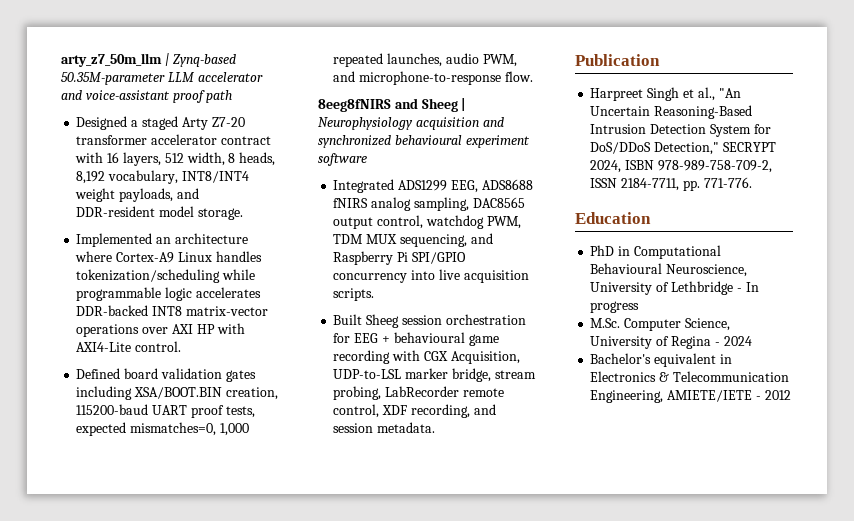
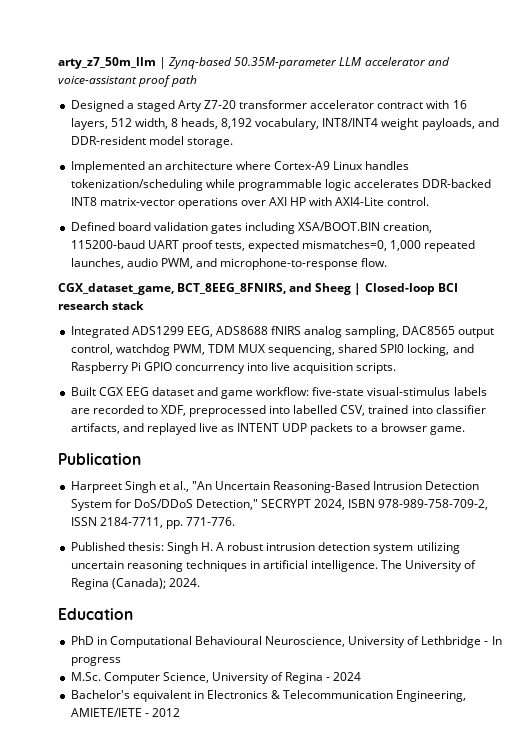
[318,99,391,112] 8eeg8fNIRS -> [58,283,287,295] CGX_dataset_game, BCT_8EEG_8FNIRS,
[318,117,504,130] [318,135,530,148] [318,153,367,166] Neurophysiology acquisition and synchronized behavioural experiment software -> [364,283,458,295] [58,301,145,310] Closed-loop BCI research stack
(467, 240) none -> [338,344,450,356] shared SPI0 locking,
[411,252,466,264] SPI/GPIO -> [143,362,172,371] GPIO
[366,314,526,328] [333,332,499,346] [333,350,520,364] [333,368,536,382] [333,386,504,400] [333,404,496,418] [333,422,436,433] Sheeg session orchestration for EEG + behavioural game recording with CGX Acquisition, UDP-to-LSL marker bridge, stream probing, LabRecorder remote control, XDF recording, and session metadata. -> [98,387,487,399] [70,405,486,417] [70,423,465,435] CGX EEG dataset and game workflow: five-state visual-stimulus labels are recorded to XDF, preprocessed into labelled CSV, trained into classifier artifacts, and replayed live as INTENT UDP packets to a browser game.
(752, 182) none -> [70,542,460,554] [70,560,477,572] [70,578,200,590] // Published thesis: Singh H. A robust intrusion detection system utilizing uncertain reasoning techniques in artificial intelligence. The University of Regina (Canada); 2024.

